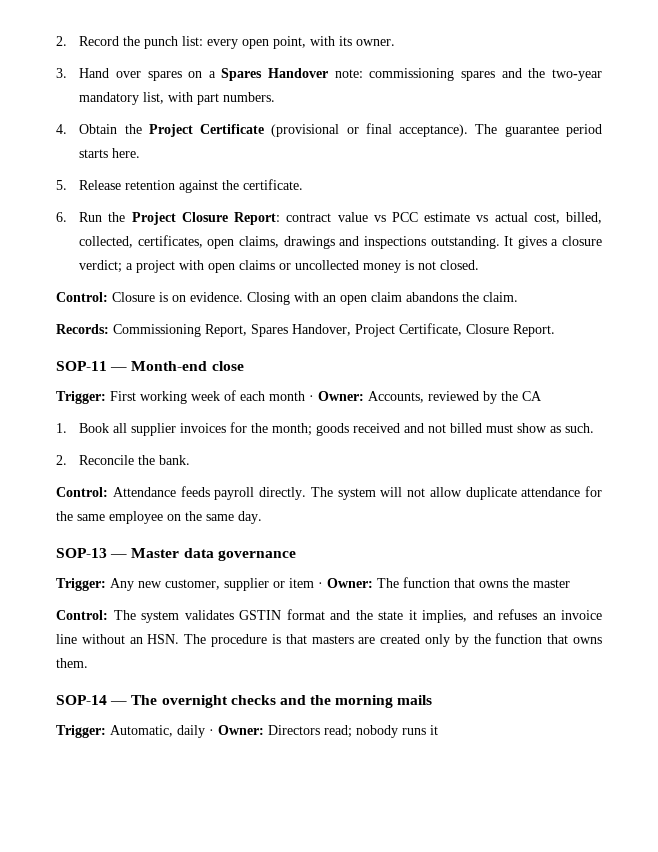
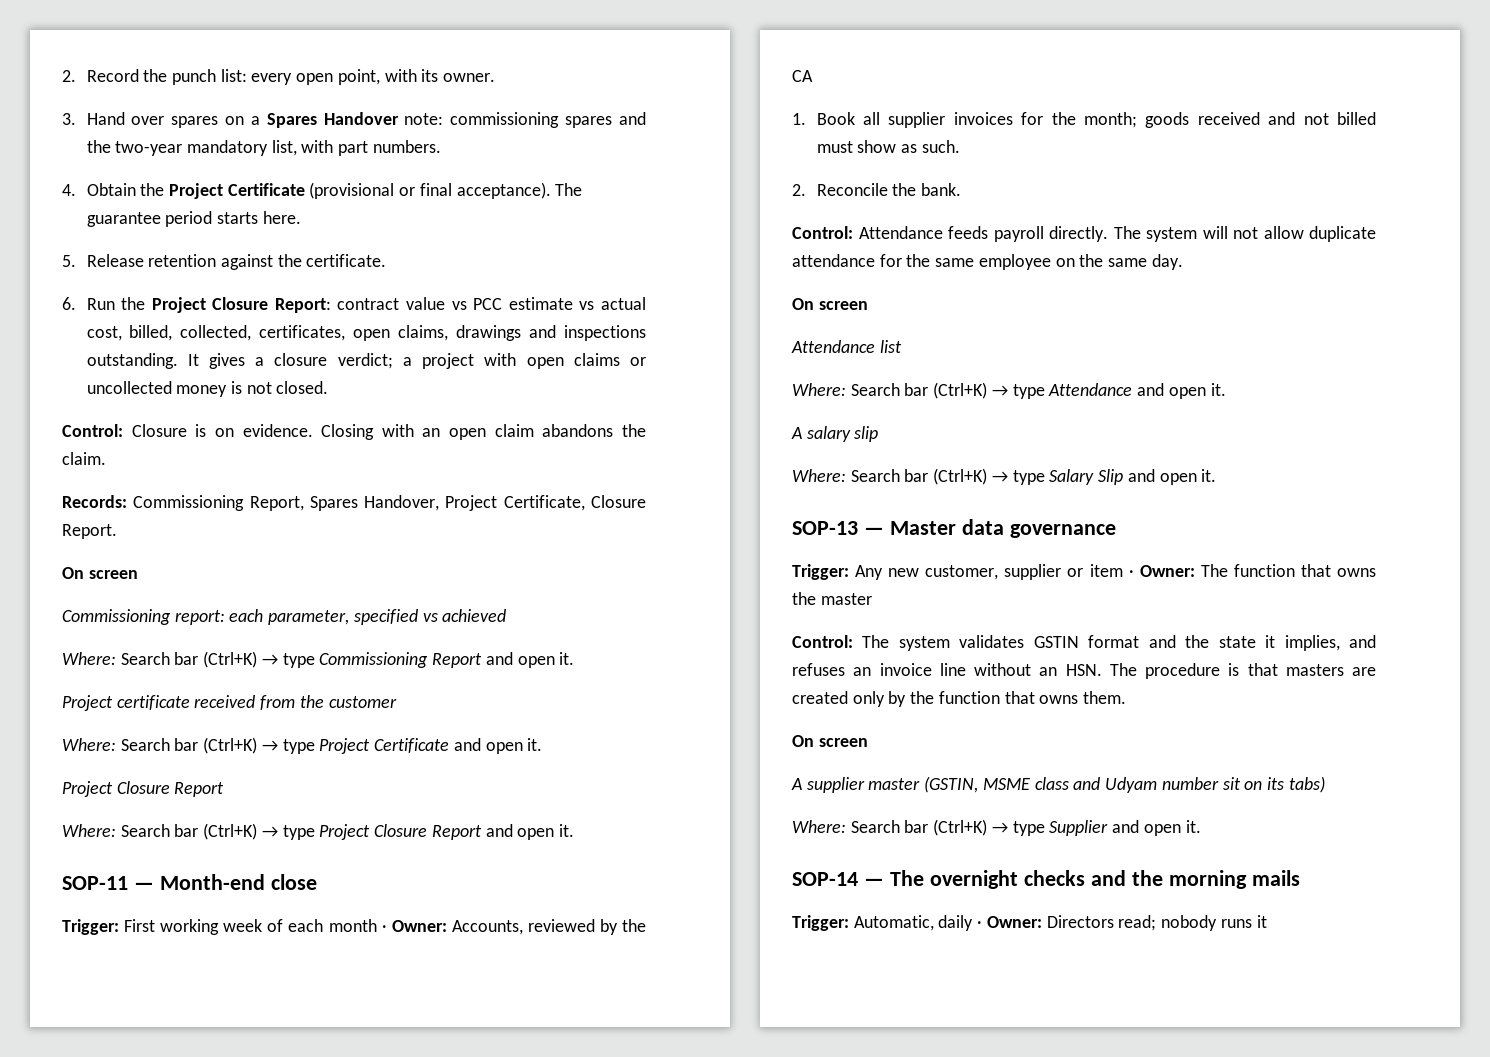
(555, 330) none -> [62,567,138,579] [62,609,507,625] [62,651,575,668] [62,695,397,711] [62,737,543,754] [62,781,225,797] [62,823,574,840] // On screen // Commissioning report: each parameter, specified vs achieved // Where: Search bar (Ctrl+K) → type Commissioning Report and open it. // Project certificate received from the customer // Where: Search bar (Ctrl+K) → type Project Certificate and open it. // Project Closure Report // Where: Search bar (Ctrl+K) → type Project Closure Report and open it.
(262, 517) none -> [792,298,868,310] [791,340,902,353] [792,382,1226,399] [791,426,879,442] [792,468,1217,485] // On screen // Attendance list // Where: Search bar (Ctrl+K) → type Attendance and open it. // A salary slip // Where: Search bar (Ctrl+K) → type Salary Slip and open it.
(88, 663) none -> [792,735,868,747] [791,776,1325,793] [792,819,1201,836] // On screen // A supplier master (GSTIN, MSME class and Udyam number sit on its tabs) // Where: Search bar (Ctrl+K) → type Supplier and open it.

